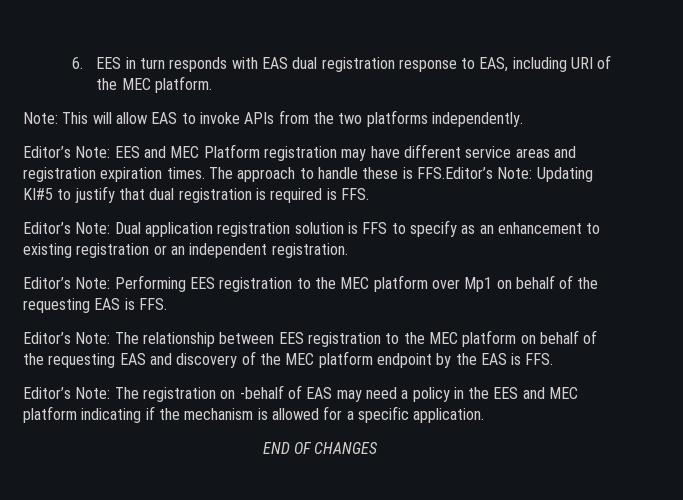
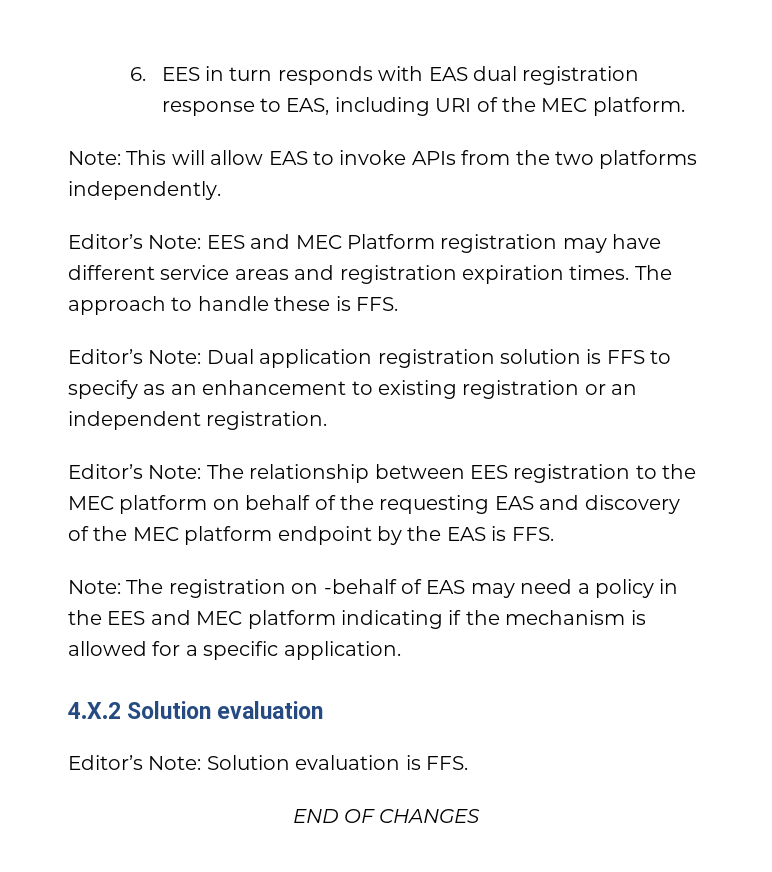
[416,167,593,182] [23,186,337,203] FFS.Editor’s Note: Updating KI#5 to justify that dual registration is required is -> (351, 303) none
[23,275,599,292] [23,298,167,313] // Editor’s Note: Performing EES registration to the MEC platform over Mp1 on behalf of the requesting EAS is FFS. -> (328, 420) none
[23,387,71,399] Editor’s -> (554, 534) none
(485, 415) none -> [68,701,324,719] [68,755,468,770] // 4.X.2 Solution evaluation // Editor’s Note: Solution evaluation is FFS.

